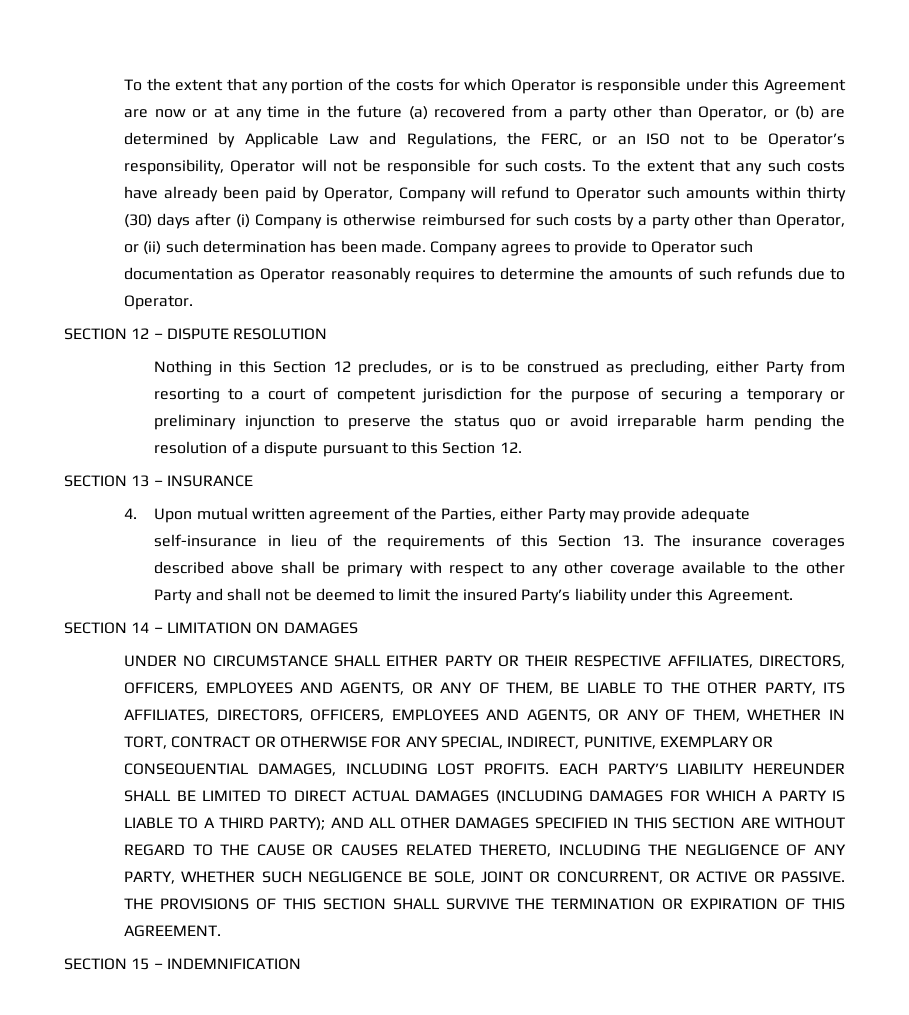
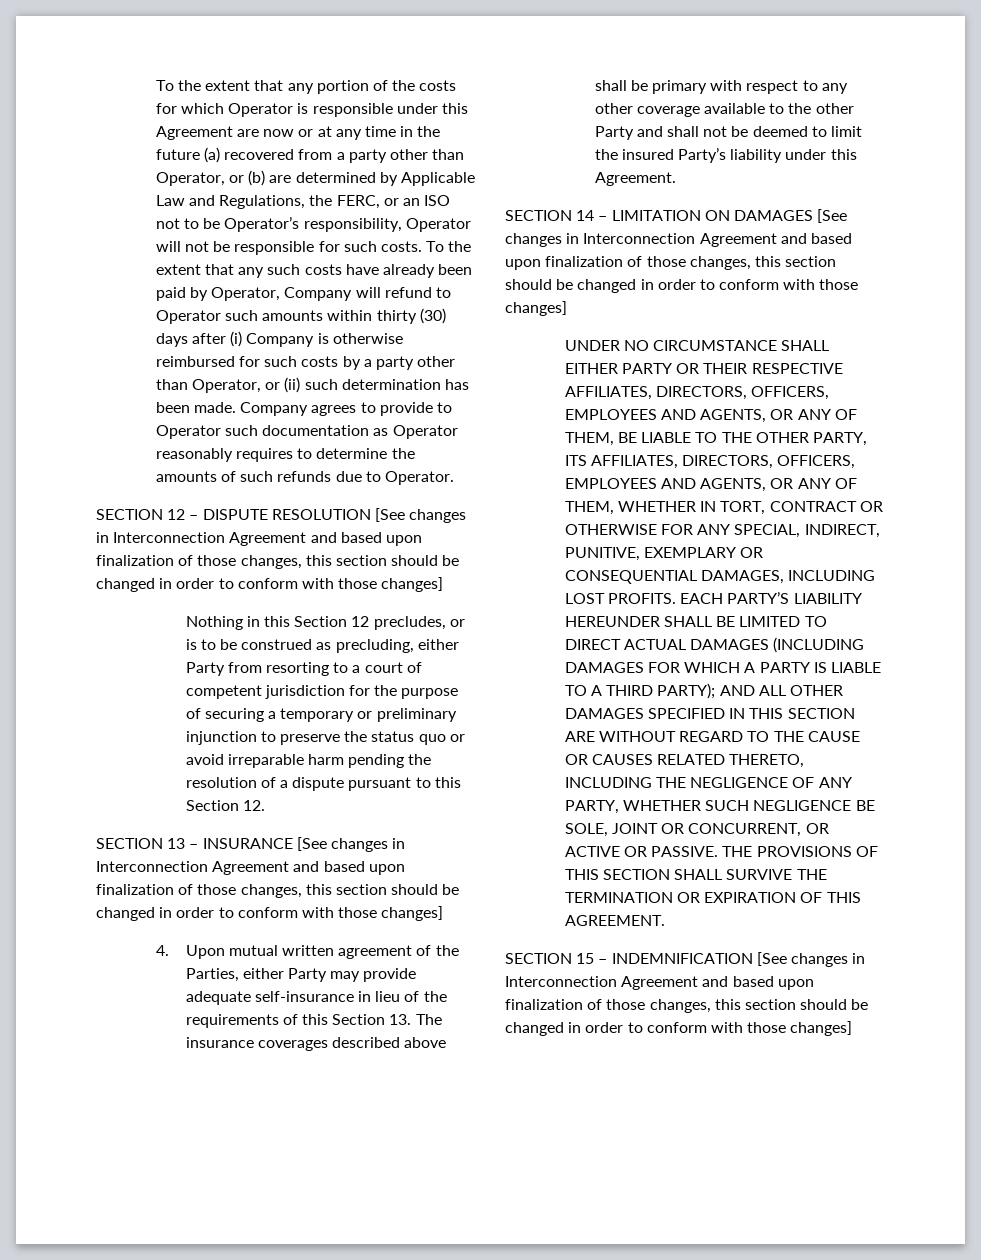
(328, 334) none -> [374,508,467,523] [96,532,422,546] [96,555,460,569] [96,577,444,592] [See changes in Interconnection Agreement and based upon finalization of those changes, this section should be changed in order to conform with those changes]
(253, 481) none -> [296,837,406,852] [96,861,405,875] [96,884,460,898] [96,906,444,921] [See changes in Interconnection Agreement and based upon finalization of those changes, this section should be changed in order to conform with those changes]
(358, 628) none -> [817,209,848,223] [505,233,852,247] [505,256,837,270] [505,279,859,293] [505,301,567,316] [See changes in Interconnection Agreement and based upon finalization of those changes, this section should be changed in order to conform with those changes]
(301, 964) none -> [756,952,866,967] [505,976,814,990] [505,999,869,1013] [505,1021,853,1036] [See changes in Interconnection Agreement and based upon finalization of those changes, this section should be changed in order to conform with those changes]

